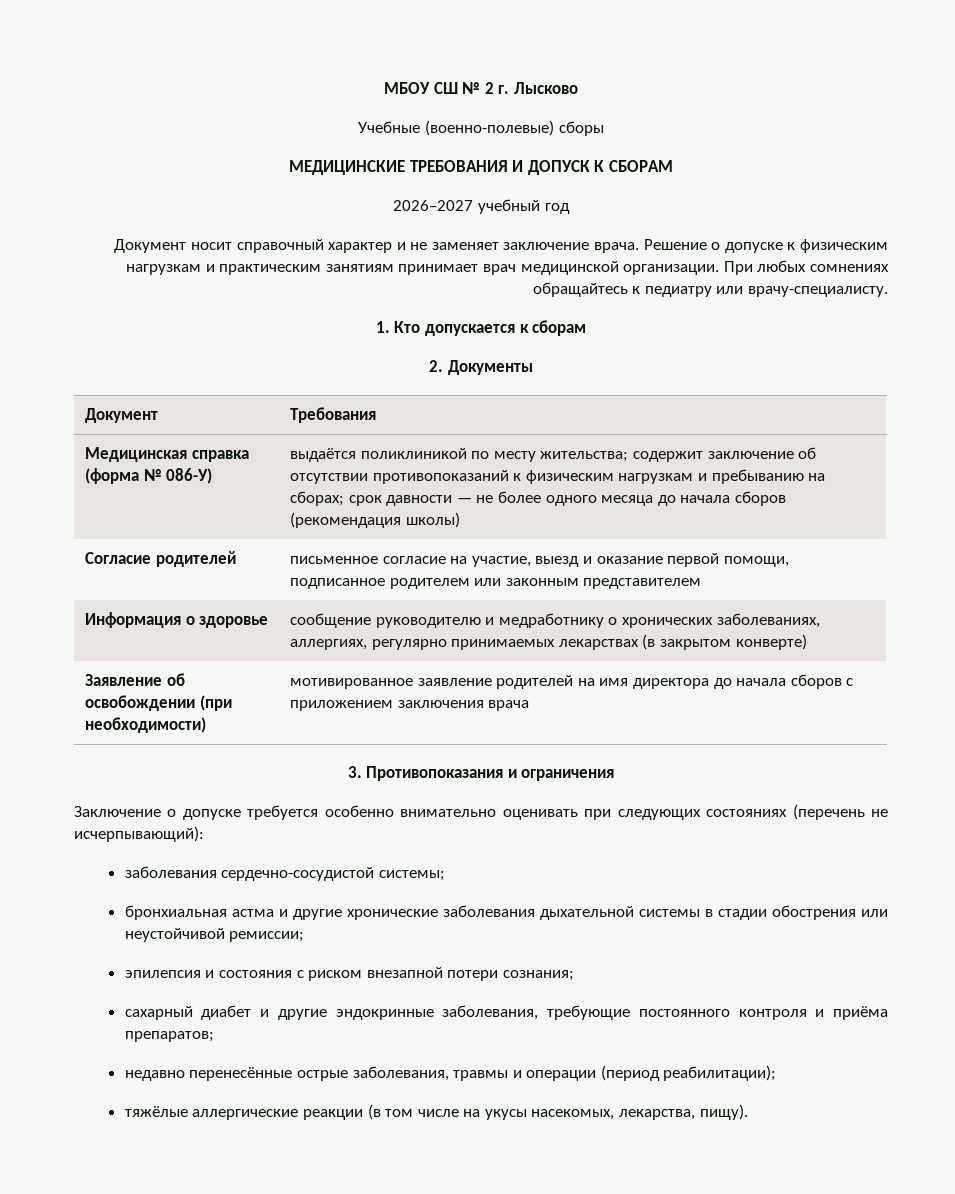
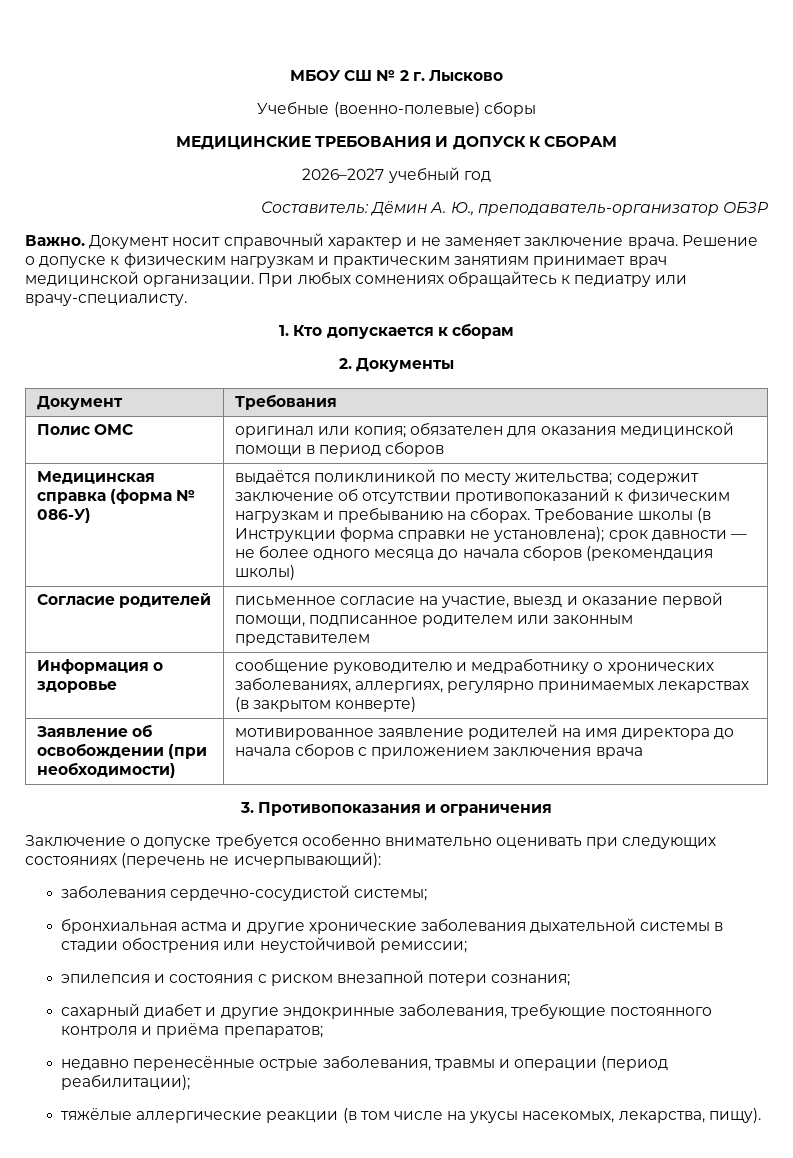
(570, 208) none -> [261,201,768,216] [25,235,85,246] Составитель: Дёмин А. Ю., преподаватель-организатор ОБЗР // Важно.
(377, 415) none -> [36,424,133,435] [234,422,734,438] [234,441,445,457] // Полис ОМС | оригинал или копия; обязателен для оказания медицинской помощи в период сборов
[290,491,345,506] сборах; -> [470,507,711,523] [234,527,605,542] сборах. Требование школы (в Инструкции форма справки не установлена);

